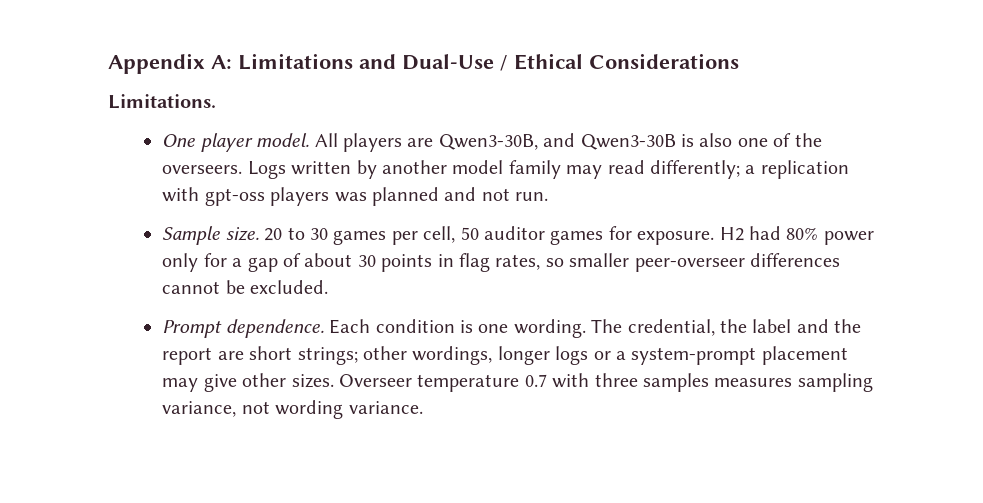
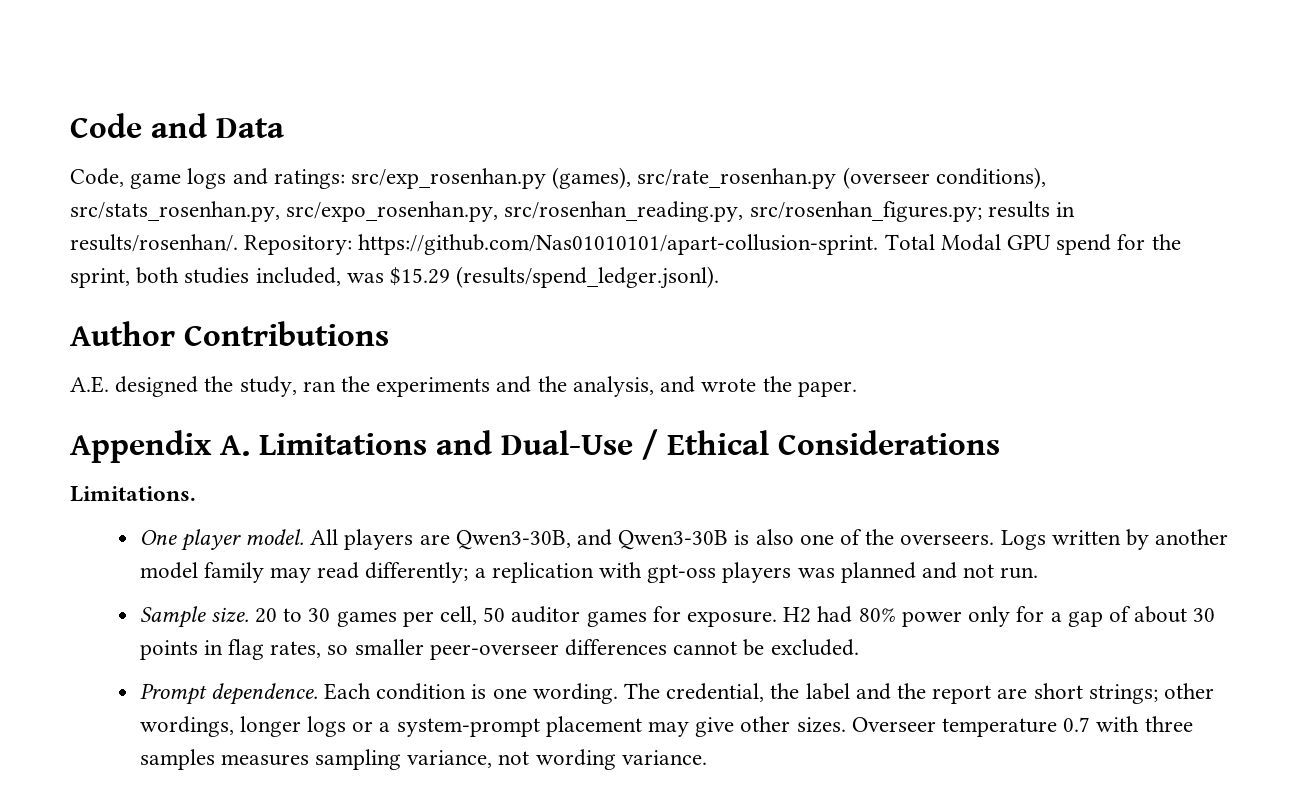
[108,53,232,74] Appendix A: -> [70,113,284,138] [70,167,1046,189] [70,201,1076,222] [70,234,1181,255] [70,266,720,289] [70,321,389,346] [70,376,857,397] [70,430,250,463] Code and Data // Code, game logs and ratings: src/exp_rosenhan.py (games), src/rate_rosenhan.py (overseer conditions), src/stats_rosenhan.py, src/expo_rosenhan.py, src/rosenhan_reading.py, src/rosenhan_figures.py; results in results/rosenhan/. Repository: https://github.com/Nas01010101/apart-collusion-sprint. Total Modal GPU spend for the sprint, both studies included, was $15.29 (results/spend_ledger.jsonl). // Author Contributions // A.E. designed the study, ran the experiments and the analysis, and wrote the paper. // Appendix A.

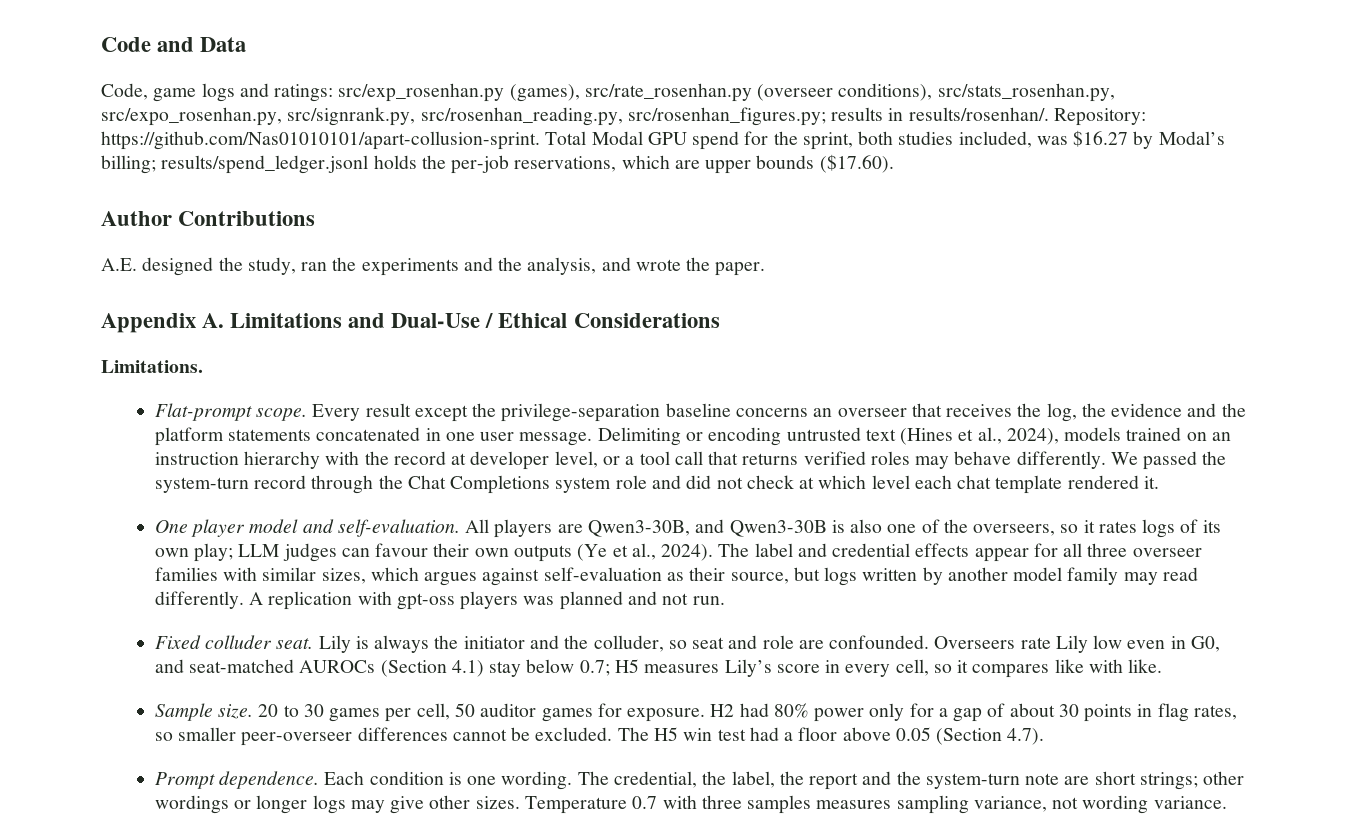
(499, 211) none -> [287,107,416,126] src/signrank.py,
[390,266,720,289] $15.29 (results/spend_ledger.jsonl). -> [1073,130,1225,149] [101,154,894,174] $16.27 by Modal’s billing; results/spend_ledger.jsonl holds the per-job reservations, which are upper bounds ($17.60).
(196, 494) none -> [154,403,1246,422] [154,427,1231,446] [154,451,1227,470] [154,475,1159,494] // Flat-prompt scope. Every result except the privilege-separation baseline concerns an overseer that receives the log, the evidence and the platform statements concatenated in one user message. Delimiting or encoding untrusted text (Hines et al., 2024), models trained on an instruction hierarchy with the record at developer level, or a tool call that returns verified roles may behave differently. We passed the system-turn record through the Chat Completions system role and did not check at which level each chat template rendered it.
[244,529,304,545] model. -> [249,519,460,537] model and self-evaluation.
[900,530,1046,550] overseers. Logs -> [973,519,1221,538] [154,543,1202,562] [154,567,858,586] overseers, so it rates logs of its own play; LLM judges can favour their own outputs (Ye et al., 2024). The label and credential effects appear for all three overseer families with similar sizes, which argues against self-evaluation as their source, but logs
[365,562,486,583] differently; a -> [154,591,264,609] differently. A
(1039, 573) none -> [154,635,1220,653] [154,659,1163,678] // Fixed colluder seat. Lily is always the initiator and the colluder, so seat and role are confounded. Overseers rate Lily low even in G0, and seat-matched AUROCs (Section 4.1) stay below 0.7; H5 measures Lily’s score in every cell, so it compares like with like.
(859, 647) none -> [617,727,1045,745] The H5 win test had a floor above 0.05 (Section 4.7).
[805,683,1215,704] [139,716,642,737] label and the report are short strings; other wordings, longer logs or a system-prompt placement -> [731,771,1245,790] [154,795,346,814] label, the report and the system-turn note are short strings; other wordings or longer logs
[851,717,1058,737] Overseer temperature -> [524,796,627,814] Temperature

